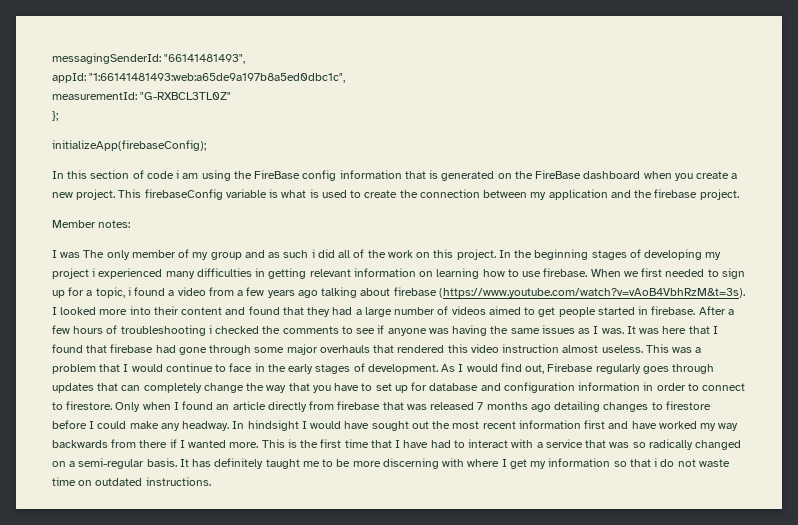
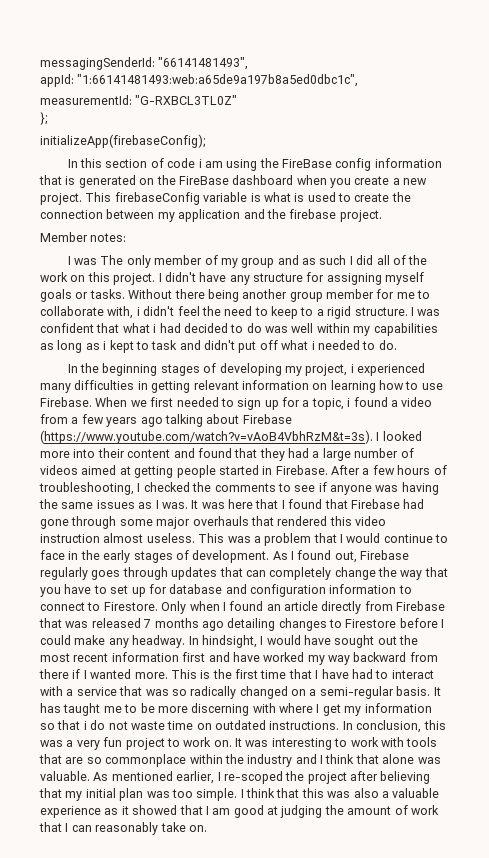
[311,249,315,258] i -> [349,256,353,265] I
(496, 254) none -> [158,272,425,285] [40,289,431,302] [40,306,441,319] [40,323,438,336] [40,340,397,353] I didn't have any structure for assigning myself goals or tasks. Without there being another group member for me to collaborate with, i didn't feel the need to keep to a rigid structure. I was confident that what i had decided to do was well within my capabilities as long as i kept to task and didn't put off what i needed to do. //
[52,268,89,279] project -> [305,364,348,376] project,
[543,268,588,277] firebase. -> [40,397,92,407] Firebase.
[393,287,437,296] firebase -> [242,414,292,424] Firebase
[524,307,556,317] to get -> [119,466,174,478] at getting
[651,306,696,315] firebase. -> [275,465,328,475] Firebase.
[120,325,212,336] troubleshooting i -> [39,482,141,495] troubleshooting, I
[110,344,154,353] firebase -> [350,499,400,509] Firebase
[466,363,522,372] would find -> [297,550,332,560] found
[643,382,686,391] in order -> (397, 589) none
[66,401,113,410] firestore. -> [103,602,158,611] Firestore.
[337,401,381,410] firebase -> [396,601,446,611] Firebase
[665,401,711,410] firestore -> [345,619,397,628] Firestore
[247,420,299,431] hindsight -> [201,635,257,648] hindsight,
[52,440,108,448] backwards -> [353,652,407,662] backward
[214,458,264,469] definitely -> (61, 708) none
(211, 481) none -> [342,720,446,733] [40,737,438,750] [39,754,441,767] [40,771,431,784] [39,788,440,801] [40,805,439,818] [39,822,207,835] In conclusion, this was a very fun project to work on. It was interesting to work with tools that are so commonplace within the industry and I think that alone was valuable. As mentioned earlier, I re-scoped the project after believing that my initial plan was too simple. I think that this was also a valuable experience as it showed that I am good at judging the amount of work that I can reasonably take on.

